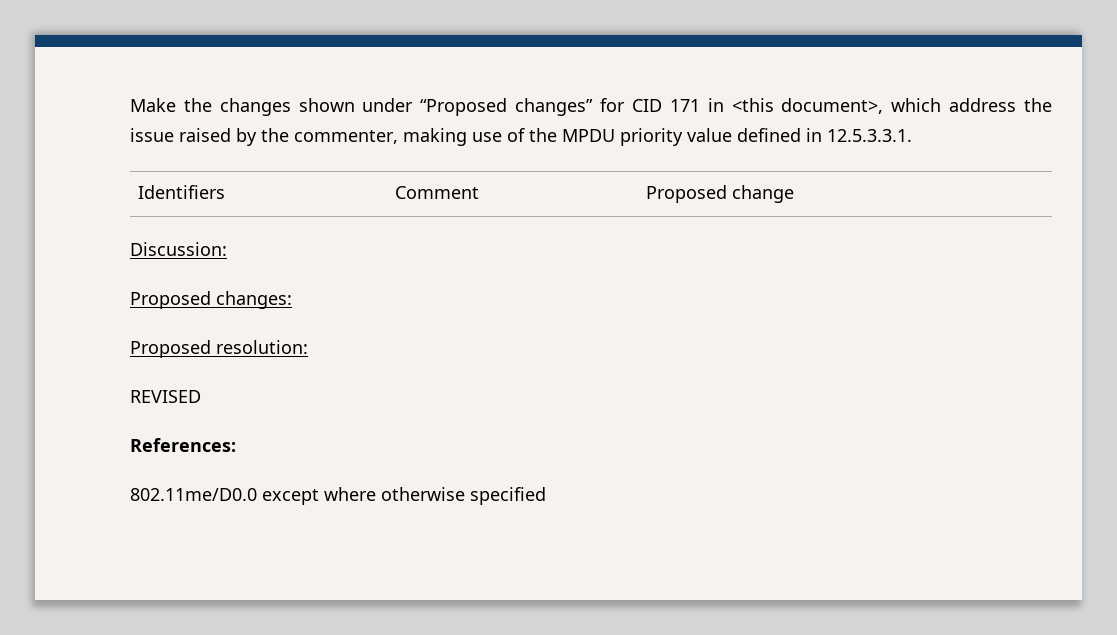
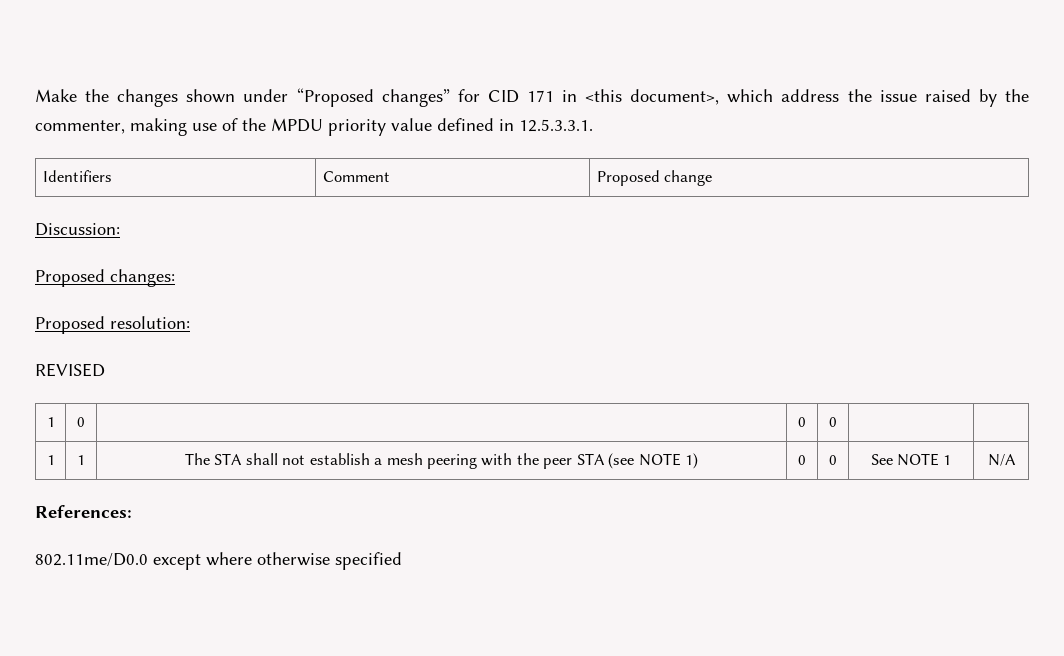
(201, 396) none -> [46,417,55,427] [77,417,85,427] [798,417,806,427] [829,417,837,427] [46,455,55,465] [77,455,85,465] [184,453,699,469] [798,455,806,465] [829,455,837,465] [870,453,952,466] [987,454,1016,466] // 1 | 0 | | 0 | 0 | | // 1 | 1 | The STA shall not establish a mesh peering with the peer STA (see NOTE 1) | 0 | 0 | See NOTE 1 | N/A

